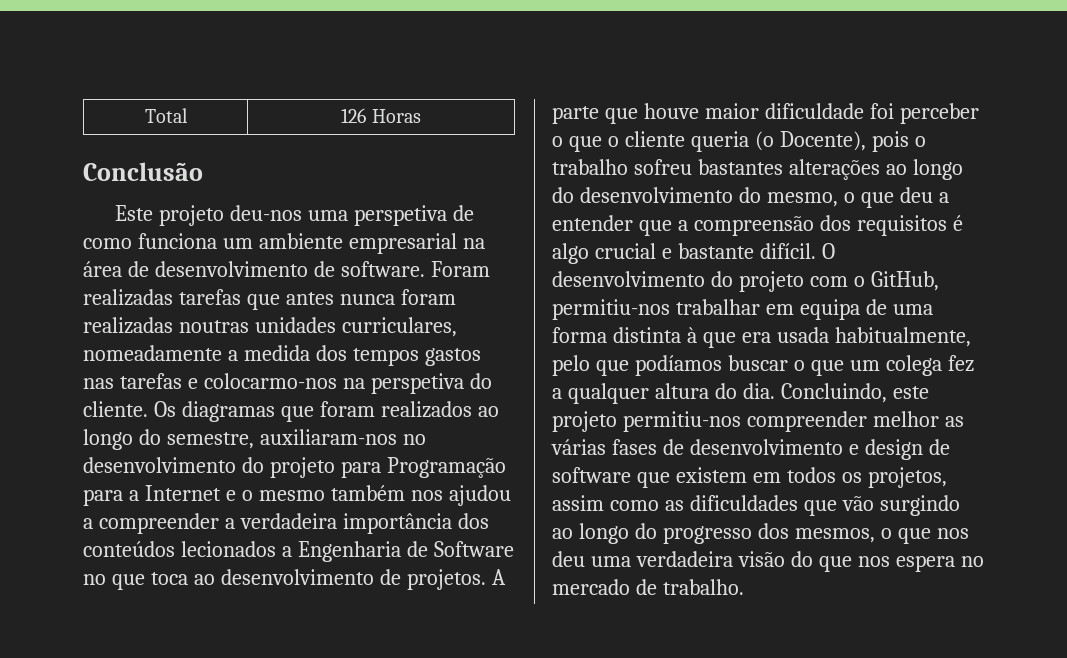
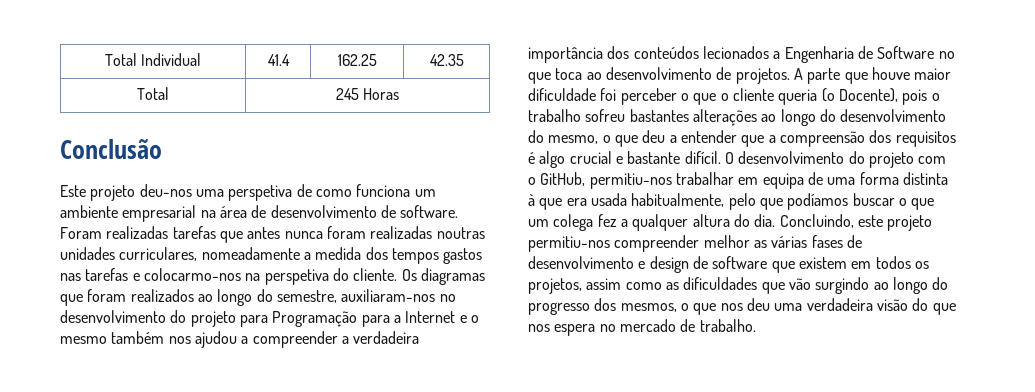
[144,108,188,123] [341,108,367,123] Total | 126 -> [104,53,202,66] [267,54,290,66] [337,54,377,66] [429,54,464,66] [137,87,170,100] [335,88,359,100] Total Individual | 41.4 | 162.25 | 42.35 // Total | 245

